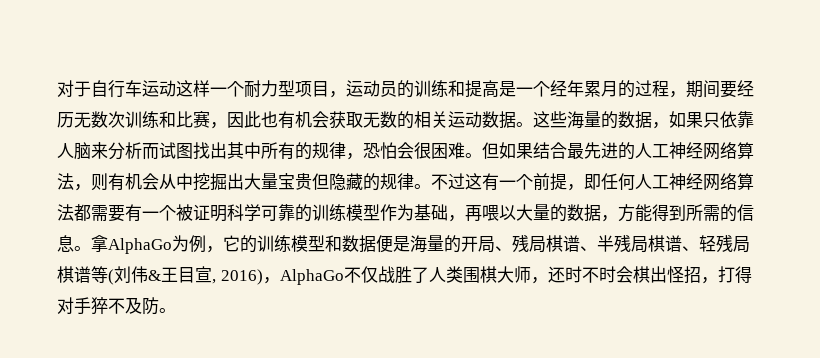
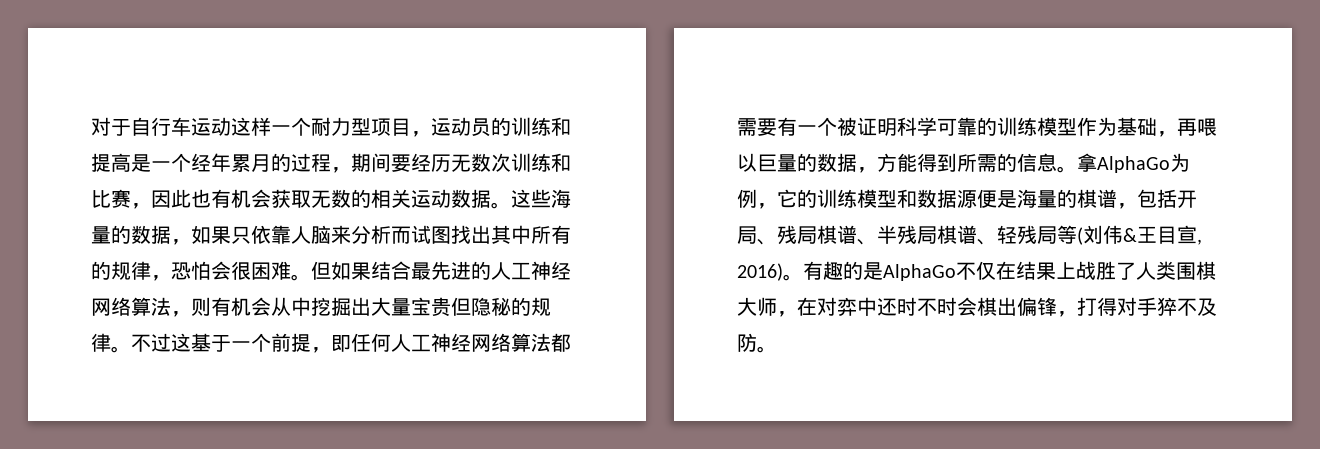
[346,173,363,191] 藏 -> [491,297,511,316] 秘
[482,173,499,191] 有 -> [191,333,231,352] 基于
[516,204,533,221] 大 -> [757,154,777,172] 巨
(376, 244) none -> [957,190,977,208] 源
(461, 244) none -> [1077,189,1177,209] 棋谱，包括
[57,266,91,283] 棋谱 -> (1057, 235) none
[262,266,378,285] ，AlphaGo不仅 -> [783,261,1076,281] 。有趣的是AlphaGo不仅在结果上
(548, 280) none -> [797,297,877,316] 在对弈中
[666,266,701,283] 怪招 -> [1017,297,1057,316] 偏锋

